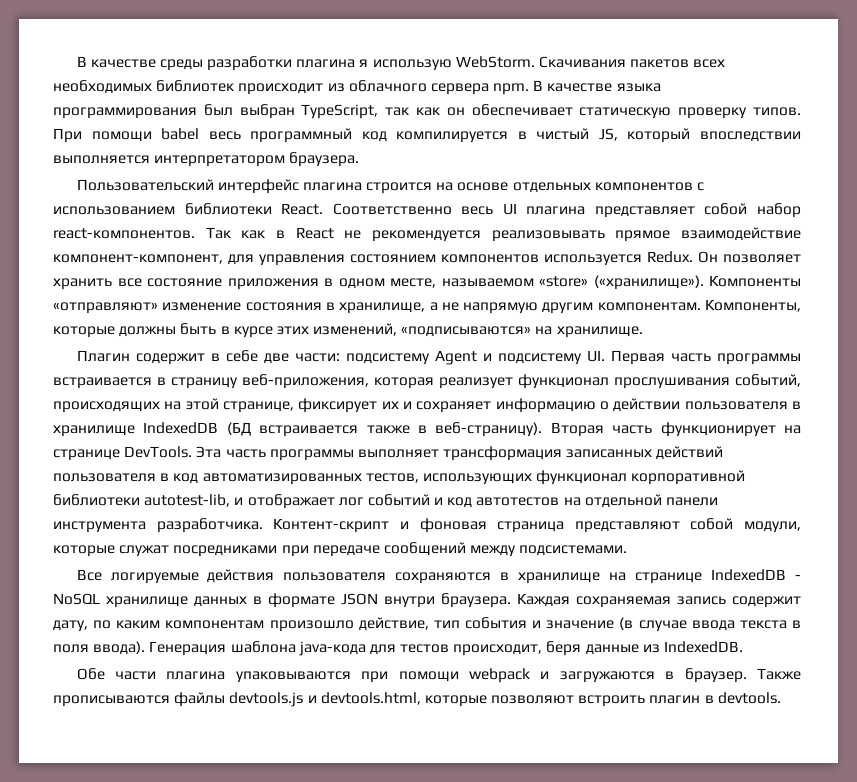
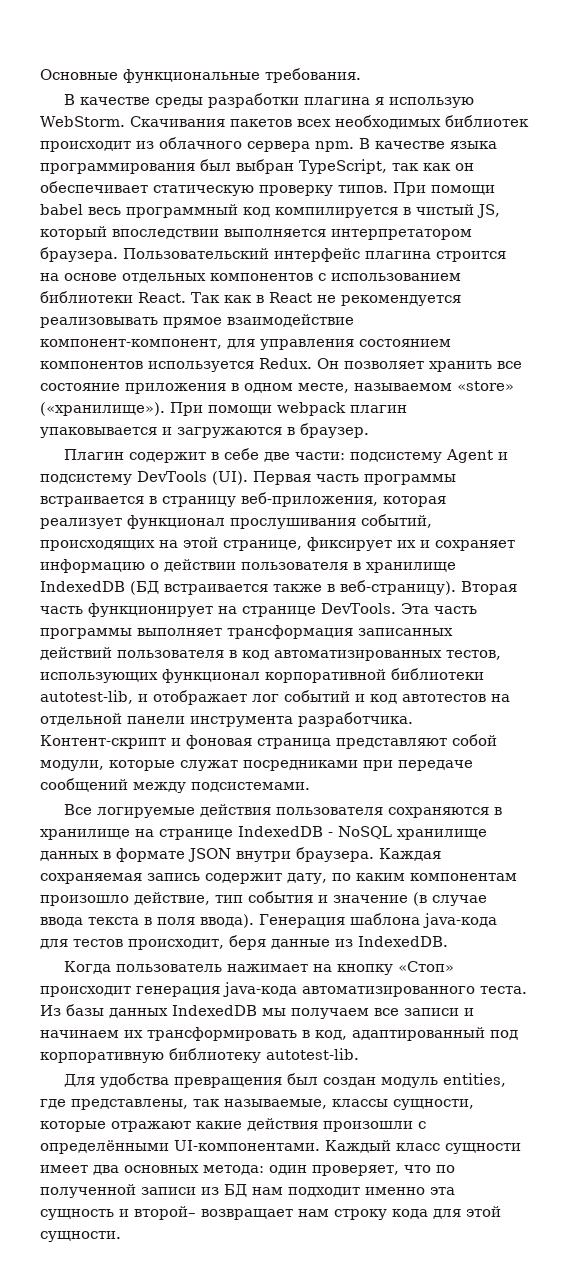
(76, 61) none -> [40,68,361,83] Основные функциональные требования. //
(360, 159) // -> (118, 254) none
[332,203,801,218] [53,228,195,239] Соответственно весь UI плагина представляет собой набор react-компонентов. -> (186, 297) none
[709,275,801,287] [53,299,801,314] [53,323,643,338] Компоненты «отправляют» изменение состояния в хранилище, а не напрямую другим компонентам. Компоненты, которые должны быть в курсе этих изменений, «подписываются» на хранилище. -> [170,402,407,416] [40,423,369,438] При помощи webpack плагин упаковывается и загружаются в браузер.
[586,350,605,362] UI. -> [137,471,248,485] DevTools (UI).
[76,668,801,683] [53,692,781,707] Обе части плагина упаковываются при помощи webpack и загружаются в браузер. Также прописываются файлы devtools.js и devtools.html, которые позволяют встроить плагин в devtools. -> [63,961,454,975] [40,982,527,997] [40,1004,474,1019] [40,1027,518,1041] [40,1048,359,1063] [63,1073,506,1088] [40,1099,474,1110] [40,1118,426,1132] [40,1140,521,1154] [40,1165,455,1176] [40,1184,455,1198] [40,1206,501,1220] [40,1231,121,1242] Когда пользователь нажимает на кнопку «Стоп» происходит генерация java-кода автоматизированного теста. Из базы данных IndexedDB мы получаем все записи и начинаем их трансформировать в код, адаптированный под корпоративную библиотеку autotest-lib. // Для удобства превращения был создан модуль entities, где представлены, так называемые, классы сущности, которые отражают какие действия произошли с определёнными UI-компонентами. Каждый класс сущности имеет два основных метода: один проверяет, что по полученной записи из БД нам подходит именно эта сущность и второй– возвращает нам строку кода для этой сущности.

